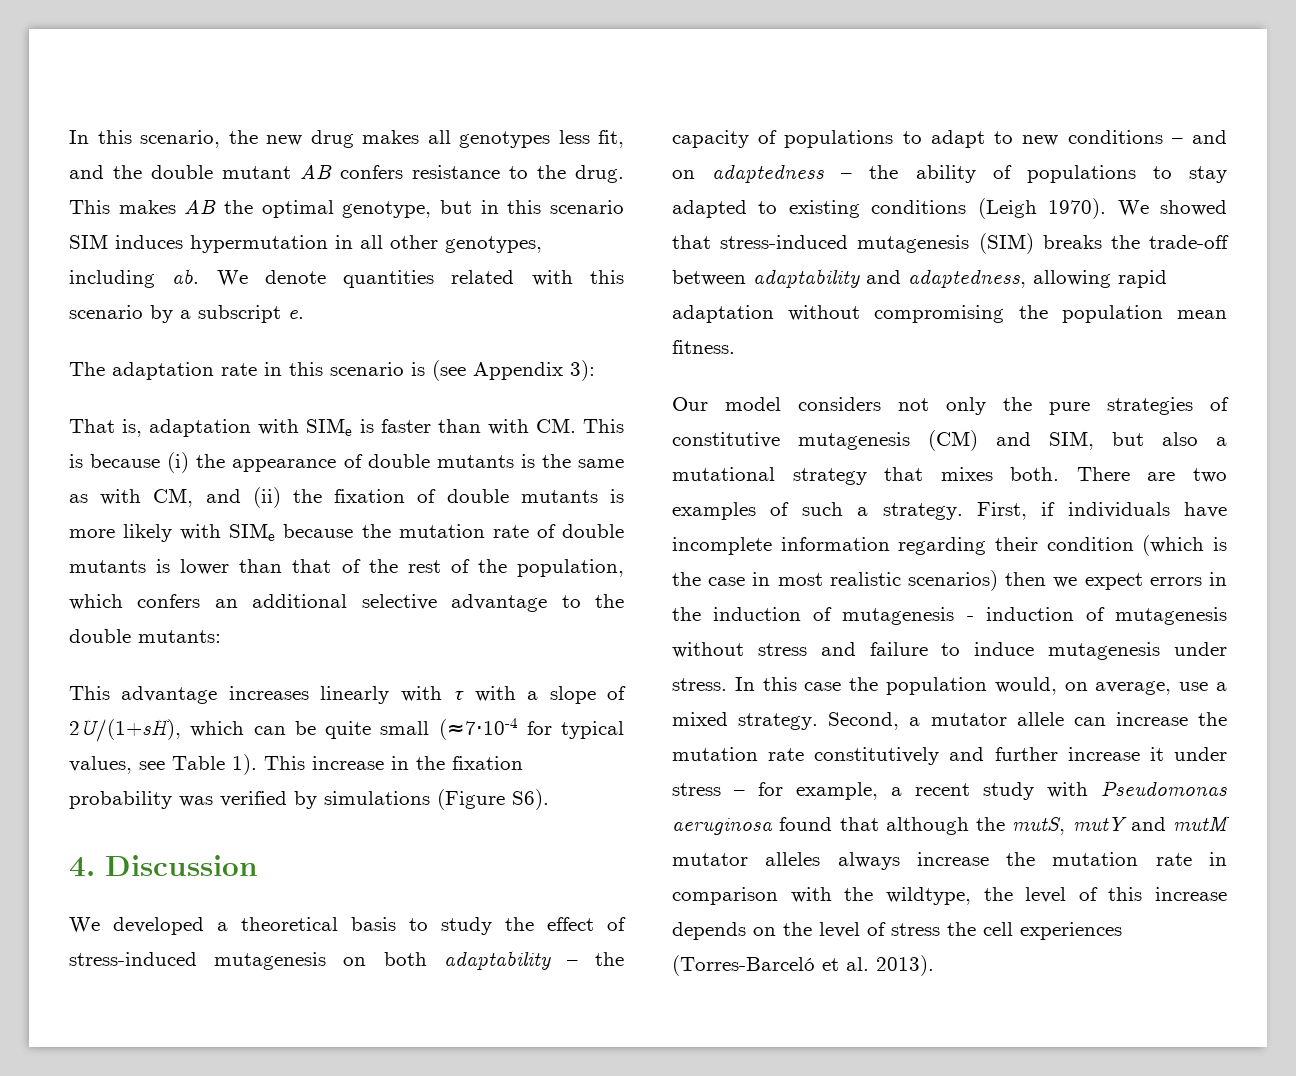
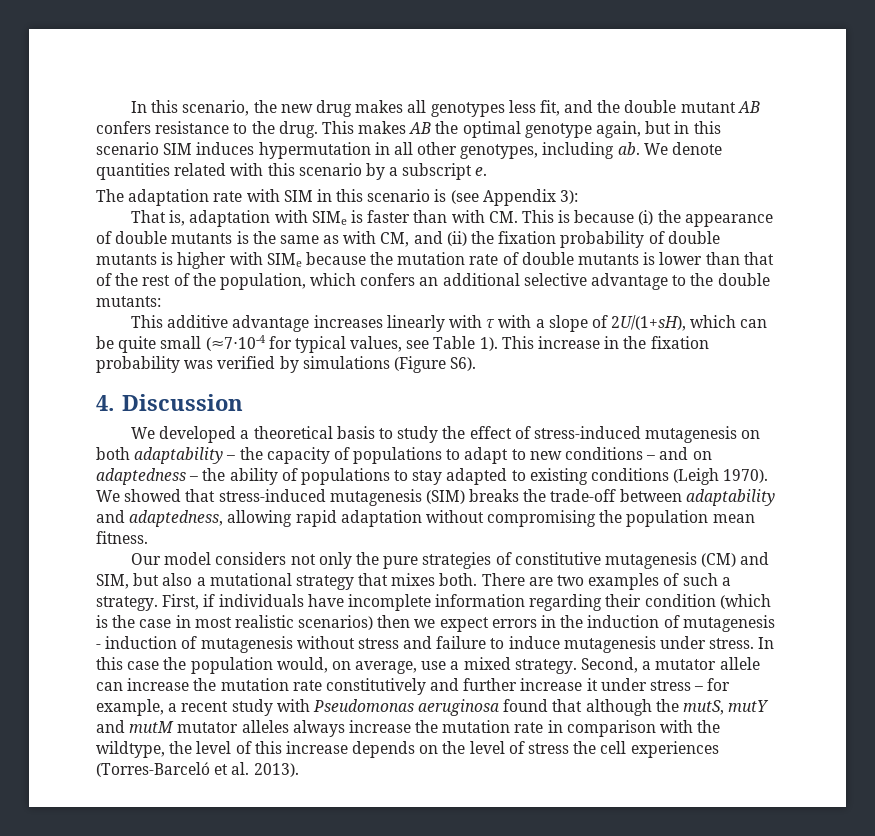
[342,201,432,218] genotype, -> [524,121,642,138] genotype again,
(257, 369) none -> [246,189,313,202] with SIM
[417,489,624,503] [69,524,173,542] of double mutants is more likely -> [560,231,720,248] [96,252,227,269] probability of double mutants is higher
(110, 693) none -> [167,315,229,328] additive

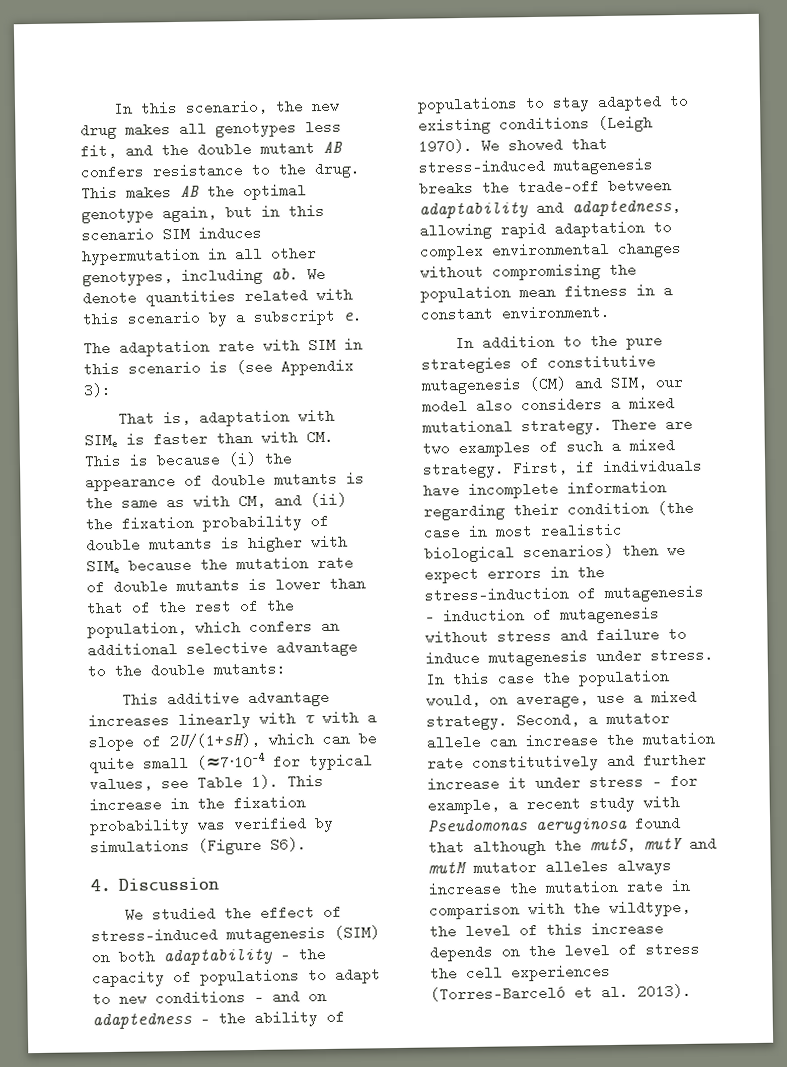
[159,426,439,443] developed a theoretical basis to study -> [151,906,216,922] studied
(738, 434) none -> [334,925,380,940] (SIM)
[425,490,465,504] (SIM) -> (653, 166) none
(422, 518) none -> [653,222,672,233] [419,240,682,261] to complex environmental changes
[96,531,148,544] [131,552,352,569] fitness. // Our model considers not only -> [564,283,673,299] [420,304,611,322] [454,334,582,351] fitness in a constant environment. // In addition to
[133,573,478,590] but also a mutational strategy that mixes both. -> [655,379,683,388] [422,396,675,414] [422,418,603,436] our model also considers a mixed mutational strategy.
(731, 581) none -> [629,438,675,453] mixed
[719,594,771,609] [96,615,136,628] (which is the -> [657,500,694,516] (the
(294, 621) none -> [424,545,515,563] biological
[587,615,660,628] induction -> [424,586,569,603] stress-induction

